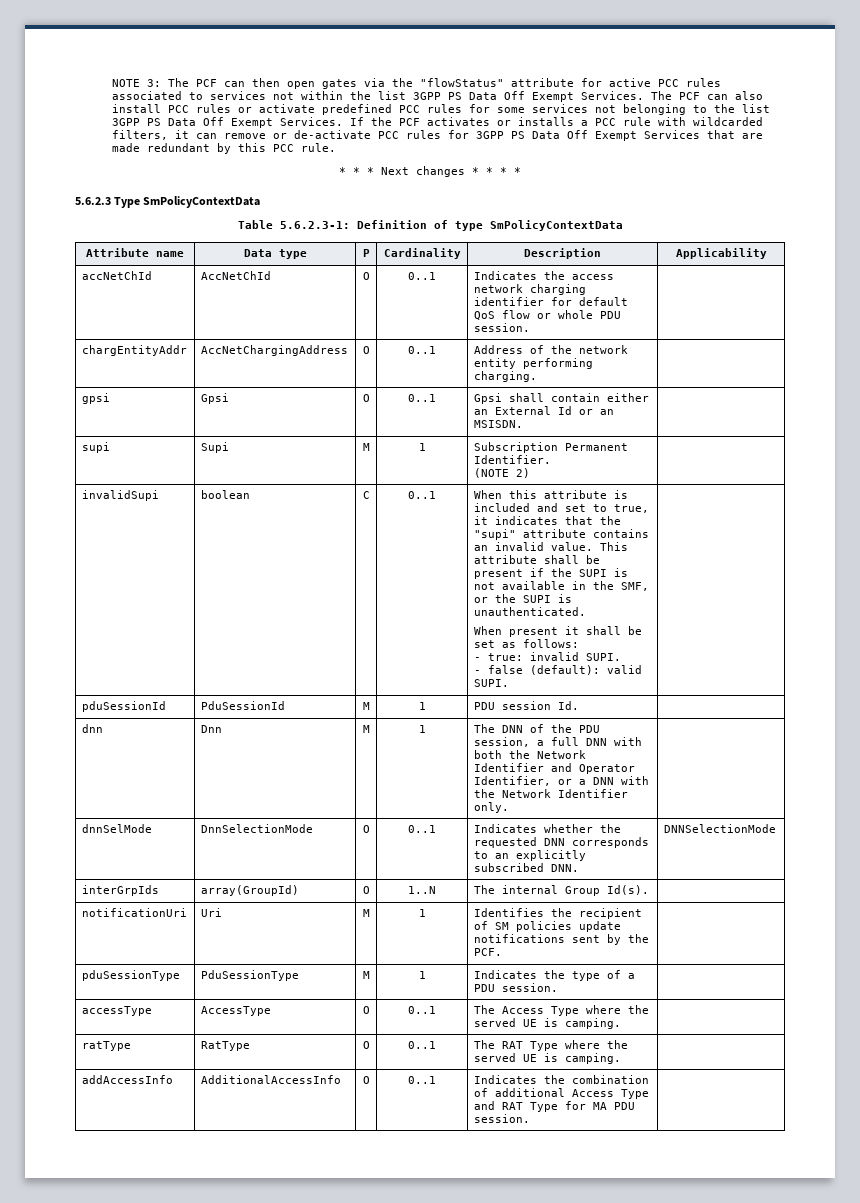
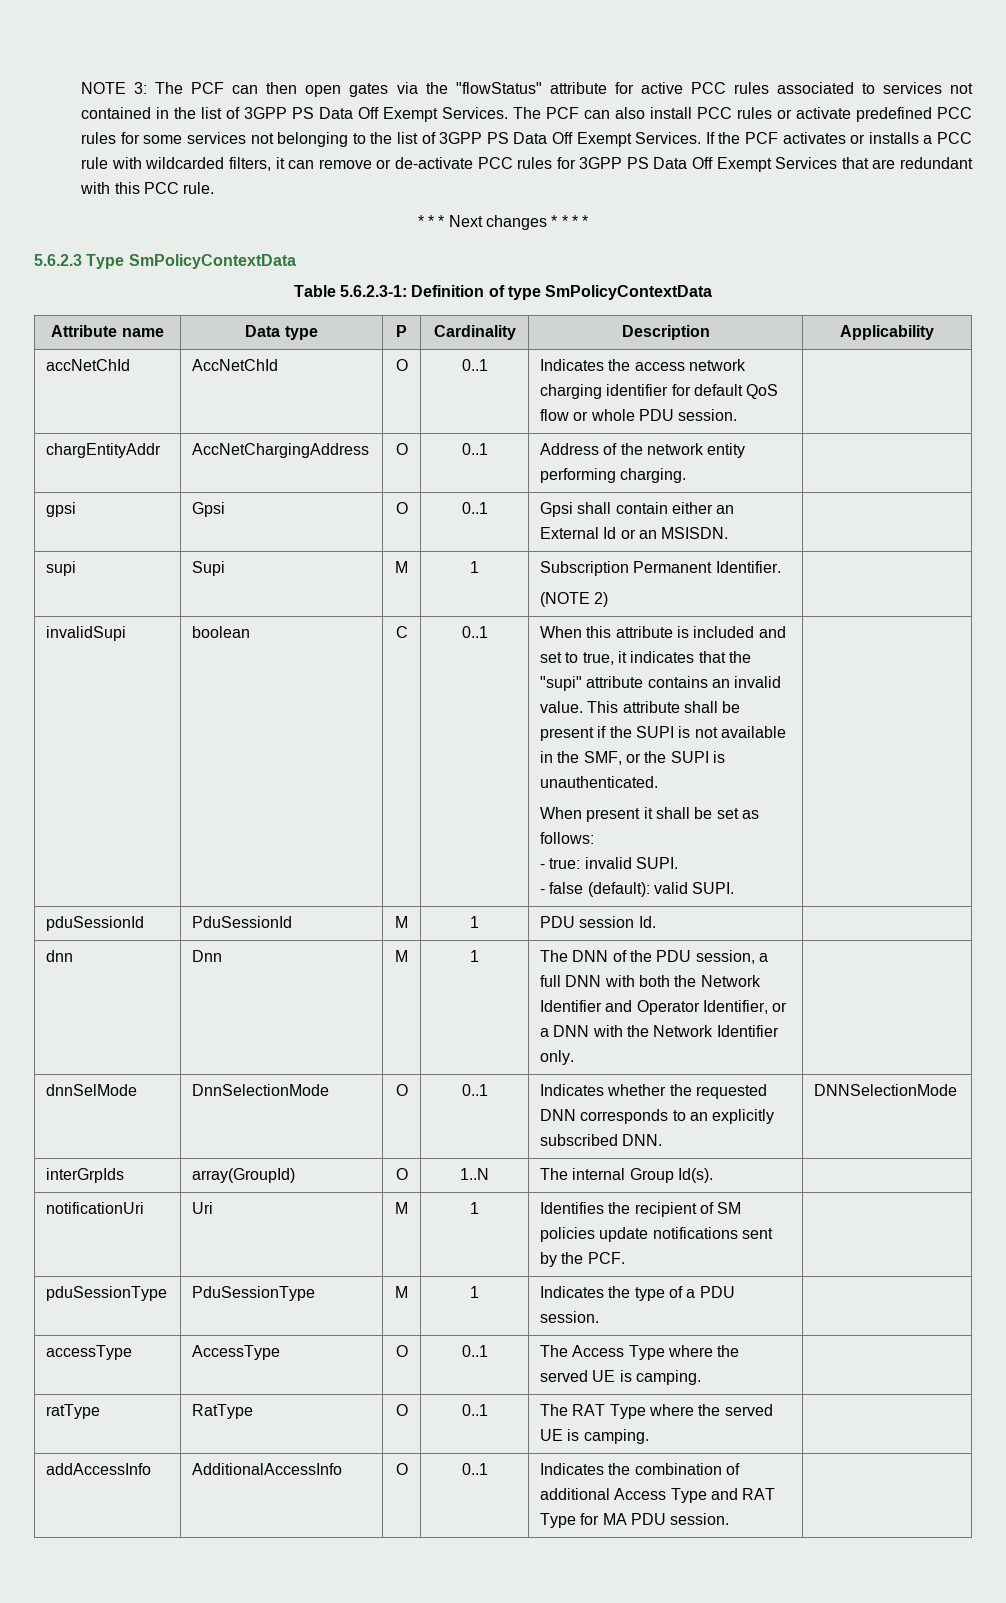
[300,91,406,100] within the list -> [81,107,241,119] contained in the list of
(770, 108) none -> [421,132,436,144] of
[111,143,231,154] made redundant by -> [899,157,973,169] [80,182,111,194] redundant with

